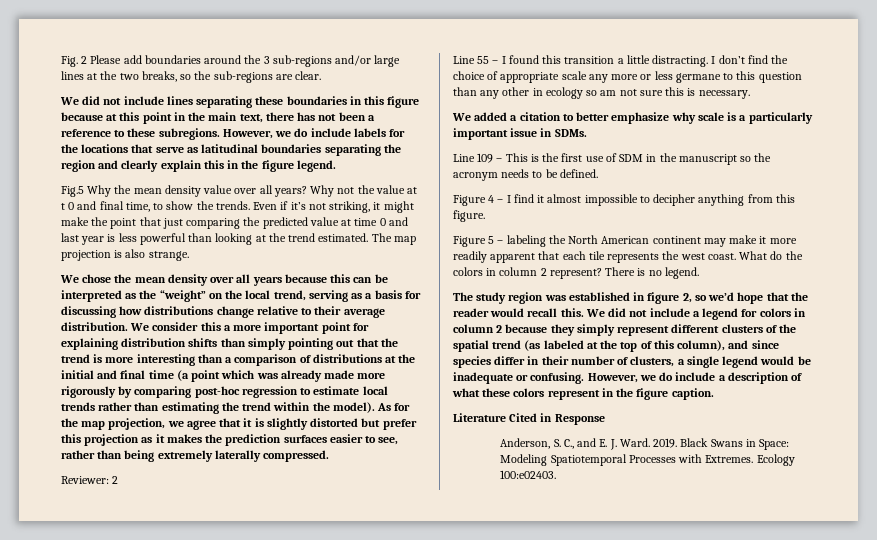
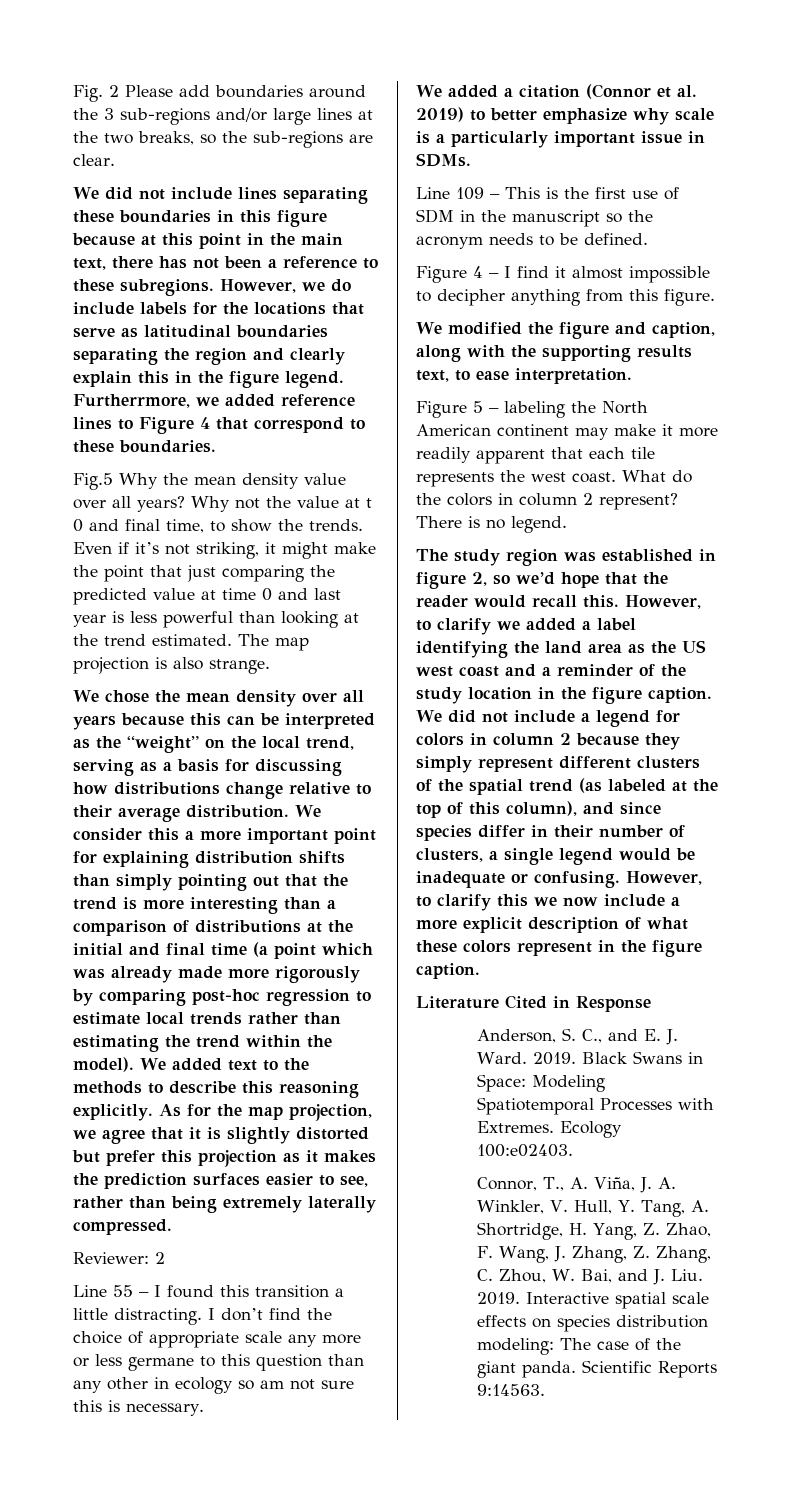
(336, 166) none -> [73,394,355,408] [73,417,365,434] [73,440,216,453] Furtherrmore, we added reference lines to Figure 4 that correspond to these boundaries.
(375, 407) none -> [140,1058,309,1071] [73,1081,359,1098] [73,1104,153,1121] We added text to the methods to describe this reasoning explicitly.
(561, 116) none -> [585,84,697,99] [416,107,464,122] (Connor et al. 2019)
(485, 216) none -> [416,322,715,339] [416,345,692,362] [416,368,632,384] // We modified the figure and caption, along with the supporting results text, to ease interpretation.
(584, 312) none -> [625,595,701,609] [416,618,636,635] [416,640,706,658] [416,664,686,677] [416,687,712,704] However, to clarify we added a label identifying the land area as the US west coast and a reminder of the study location in the figure caption.
[639,372,726,381] we do include a -> [416,894,680,911] [416,917,522,933] to clarify this we now include a more explicit
(557, 474) none -> [476,1177,676,1193] [476,1200,709,1217] [476,1222,711,1240] [476,1246,711,1263] [476,1269,703,1285] [476,1292,709,1309] [476,1315,708,1332] [476,1338,681,1355] [476,1360,717,1378] [476,1384,545,1396] // Connor, T., A. Viña, J. A. Winkler, V. Hull, Y. Tang, A. Shortridge, H. Yang, Z. Zhao, F. Wang, J. Zhang, Z. Zhang, C. Zhou, W. Bai, and J. Liu. 2019. Interactive spatial scale effects on species distribution modeling: The case of the giant panda. Scientific Reports 9:14563.

